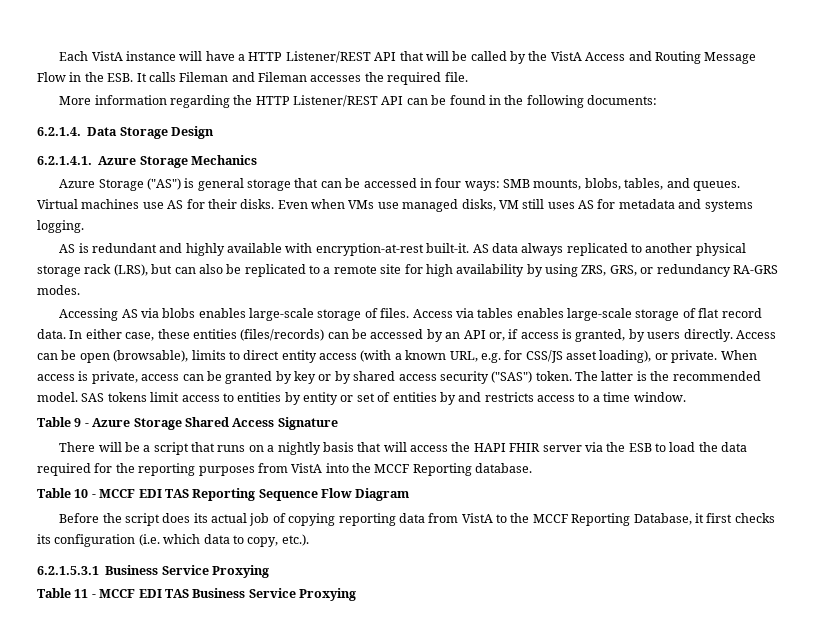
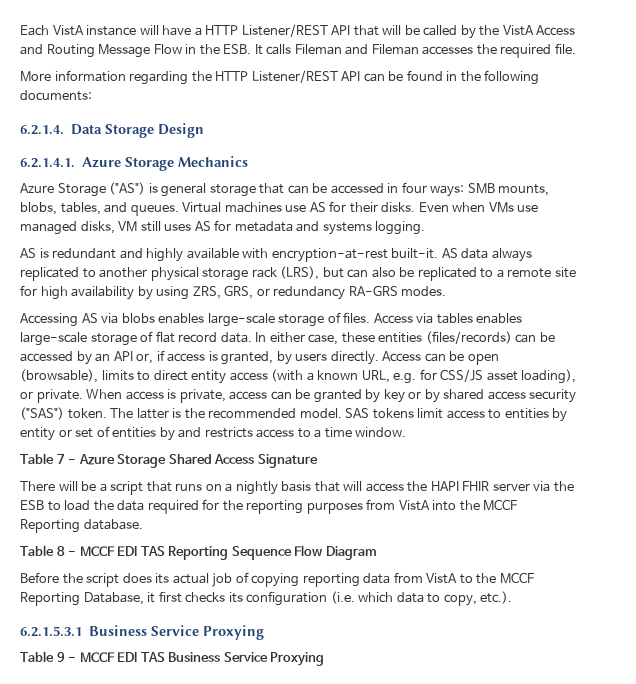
[74,418,82,427] 9 -> [56,454,65,464] 7
[74,489,89,498] 10 -> [56,546,65,556] 8
[74,589,89,598] 11 -> [56,652,65,662] 9

